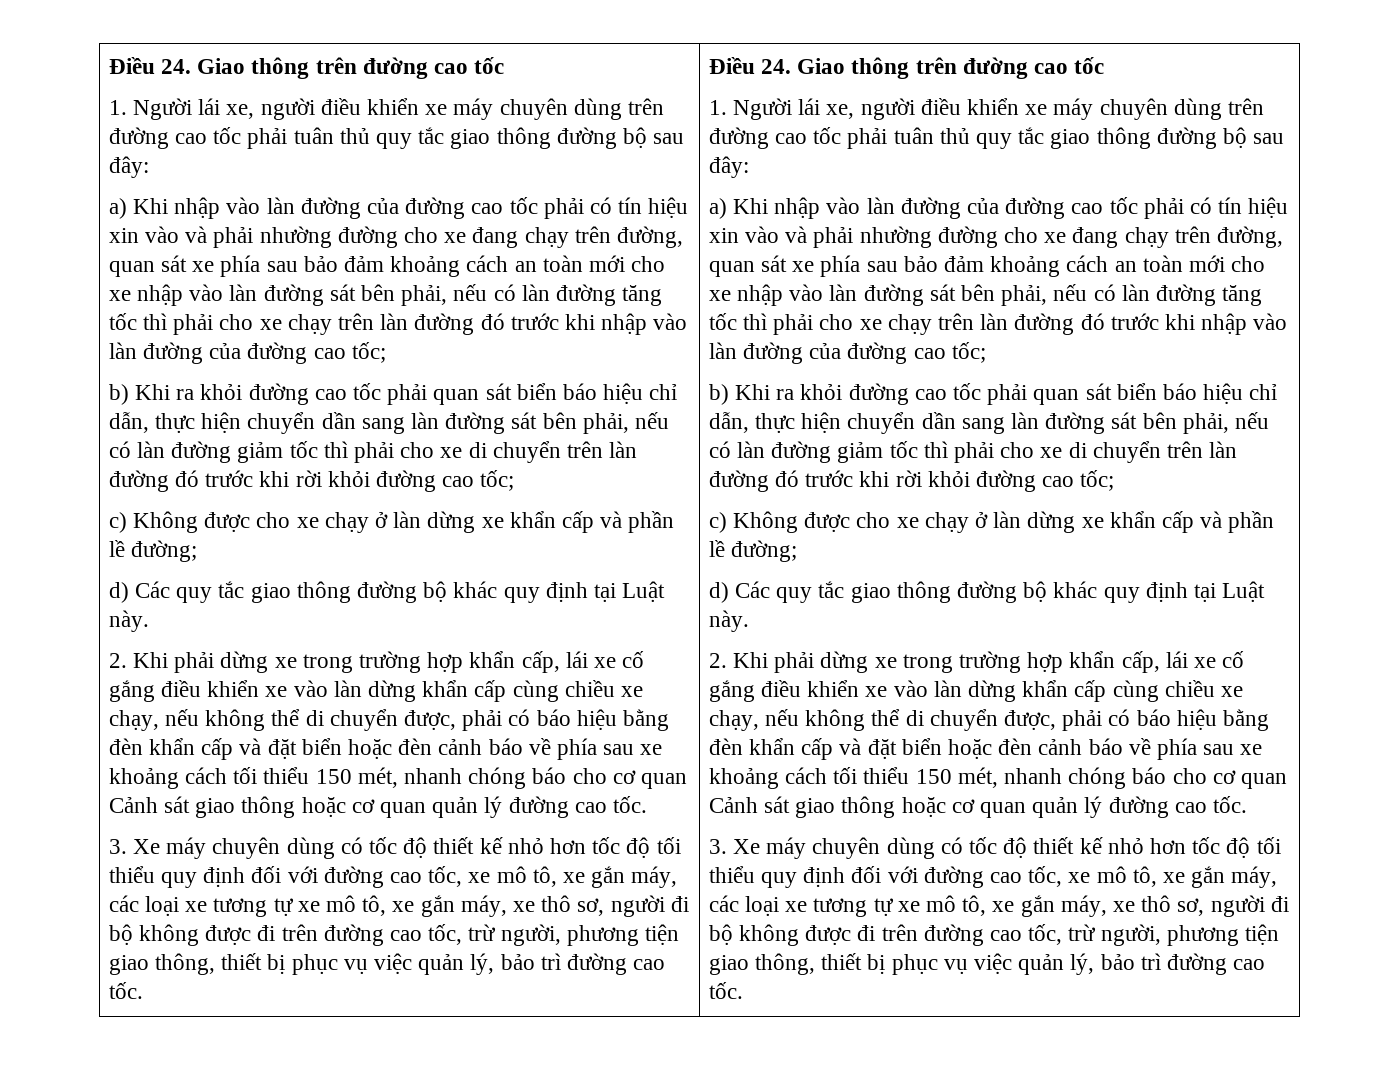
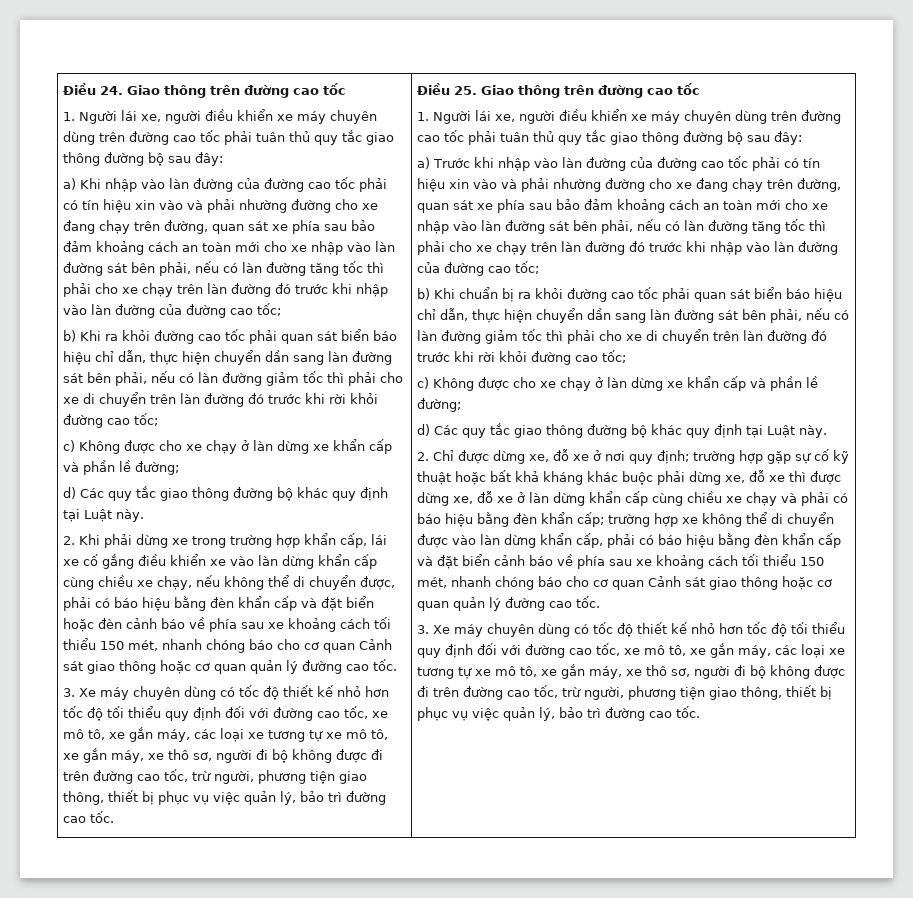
[760,59,791,74] 24. -> [454,86,478,95] 25.
[732,198,768,214] Khi -> [433,157,495,168] Trước khi
(770, 392) none -> [459,287,515,302] chuẩn bị
[732,651,1245,673] [708,680,1243,702] [708,709,1056,731] Khi phải dừng xe trong trường hợp khẩn cấp, lái xe cố gắng điều khiển xe vào làn dừng khẩn cấp cùng chiều xe chạy, nếu không thể di chuyển được, -> [433,449,850,464] [417,470,842,485] [417,491,849,506] [417,512,835,527] [417,533,604,548] Chỉ được dừng xe, đỗ xe ở nơi quy định; trường hợp gặp sự cố kỹ thuật hoặc bất khả kháng khác buộc phải dừng xe, đỗ xe thì được dừng xe, đỗ xe ở làn dừng khẩn cấp cùng chiều xe chạy và phải có báo hiệu bằng đèn khẩn cấp; trường hợp xe không thể di chuyển được vào làn dừng khẩn cấp,
[947,738,1033,759] hoặc đèn -> (491, 560) none

